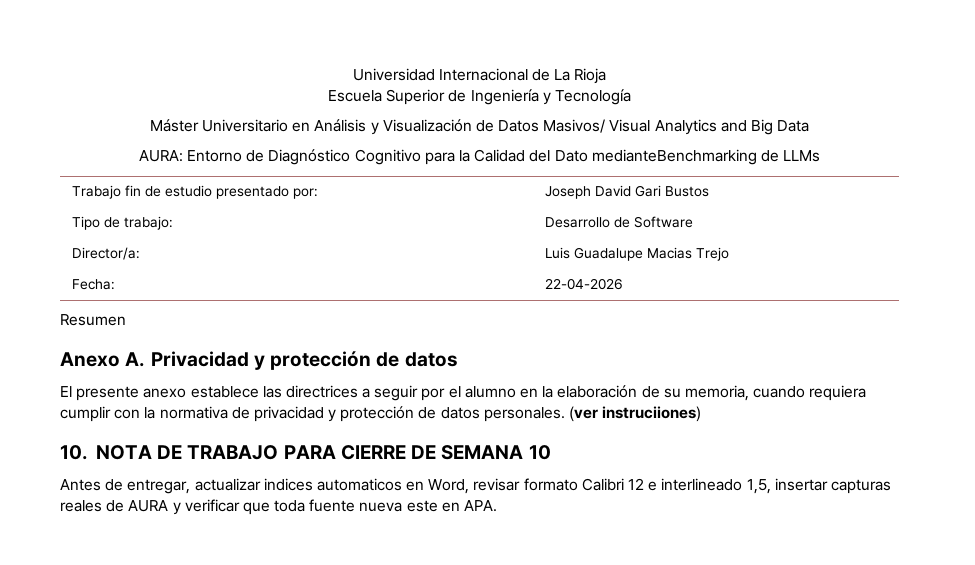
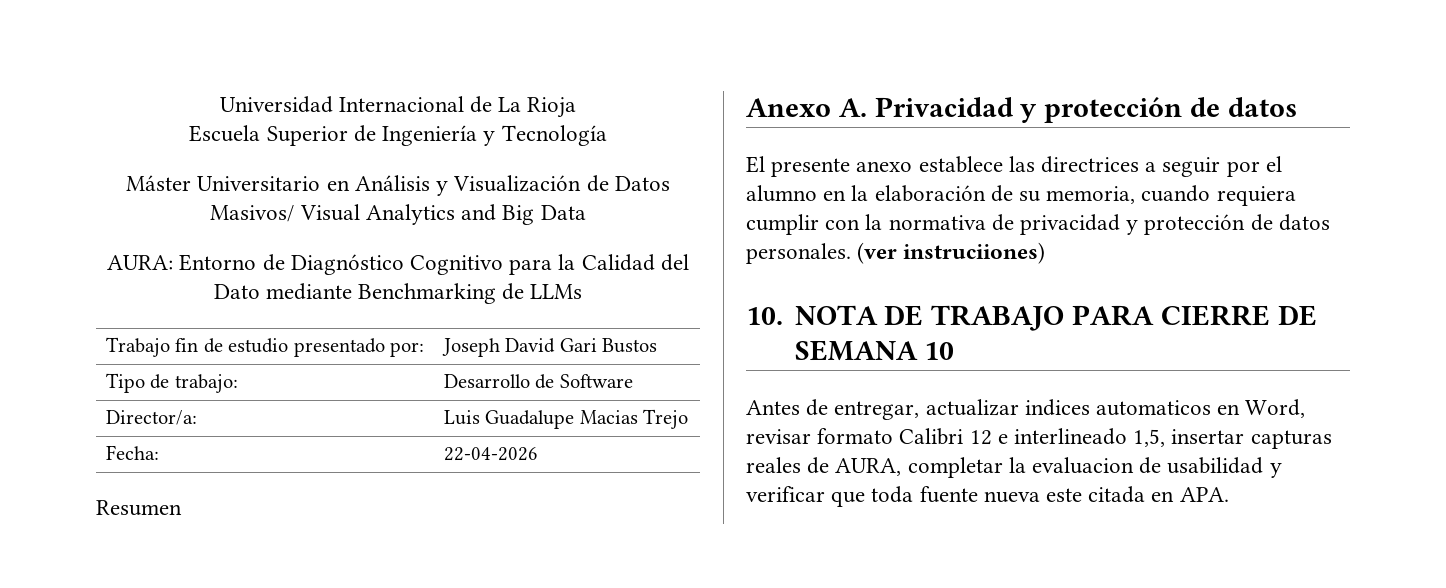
[591,149,757,165] medianteBenchmarking -> [265,283,496,304] mediante Benchmarking
[128,500,169,512] AURA -> [835,457,1264,478] AURA, completar la evaluacion de usabilidad
(438, 506) none -> [1088,486,1146,503] citada

